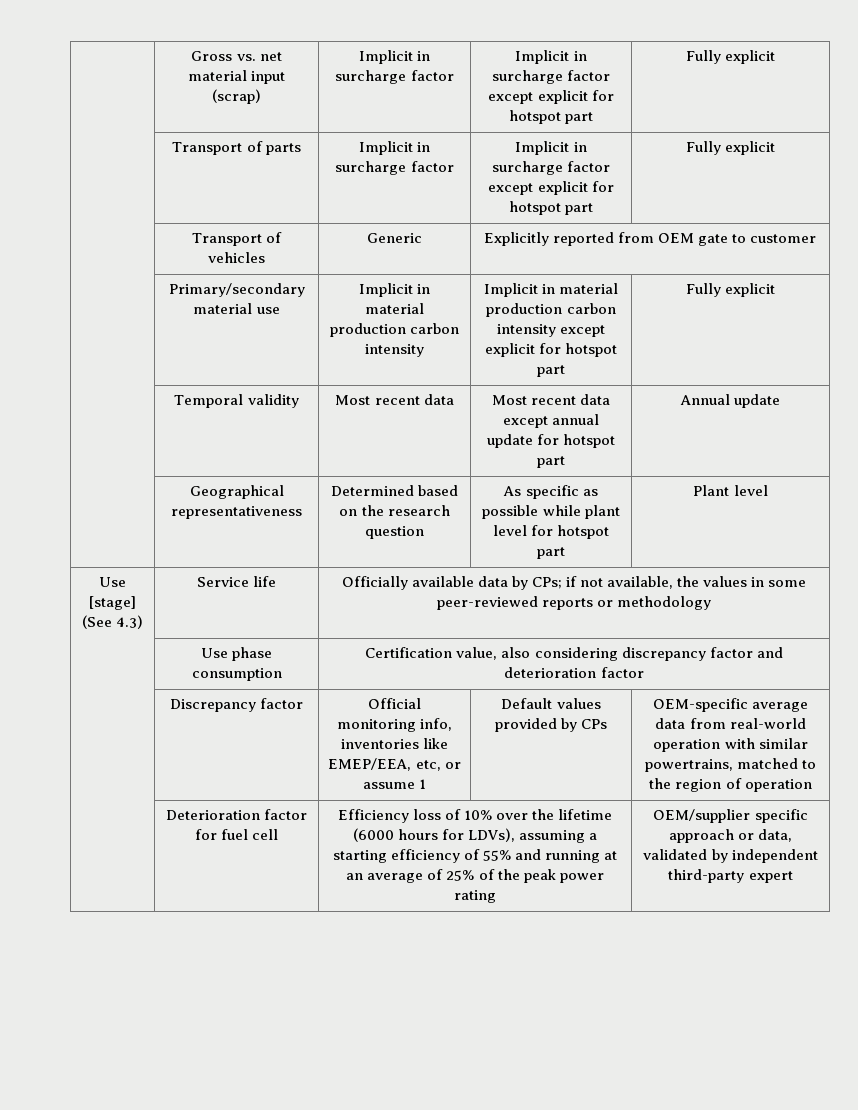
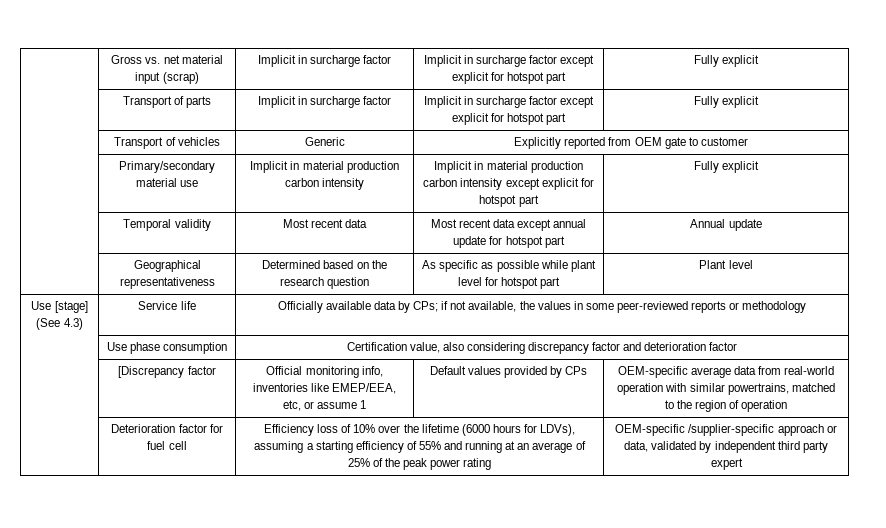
[169,699,256,712] Discrepancy -> [118,366,185,378] [Discrepancy
[653,809,808,823] OEM/supplier specific -> [615,424,775,436] OEM-specific /supplier-specific
[668,869,745,883] third-party -> [777,441,828,453] third party

